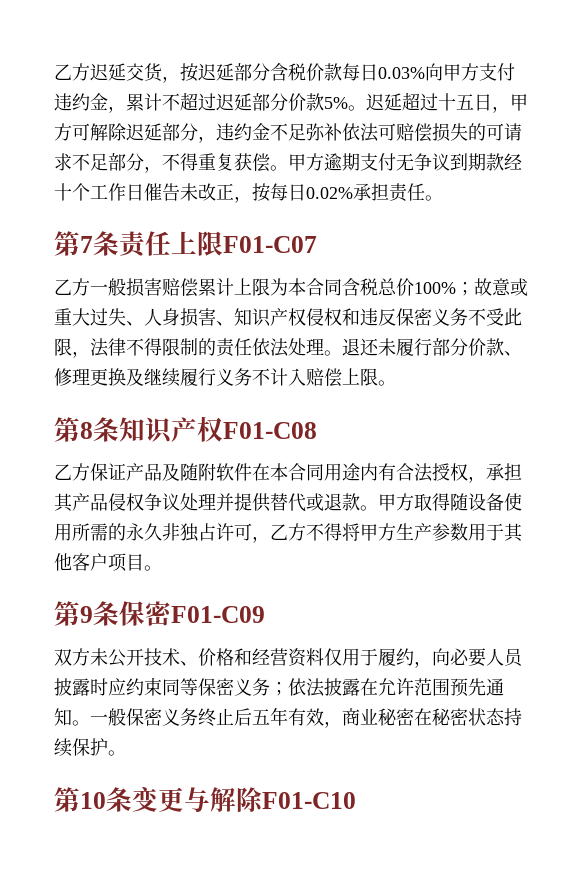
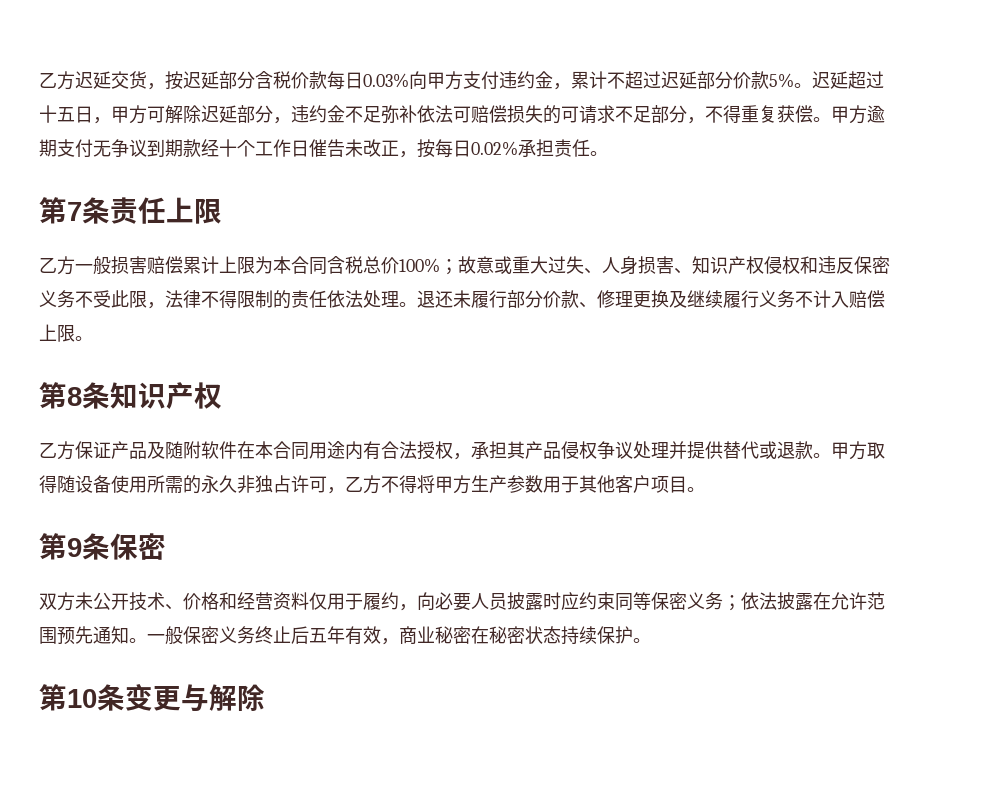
[223,236,317,253] F01-C07 -> (222, 211) none
[223,422,317,439] F01-C08 -> (222, 395) none
[171,606,265,623] F01-C09 -> (166, 546) none
[262,792,356,809] F01-C10 -> (265, 697) none

